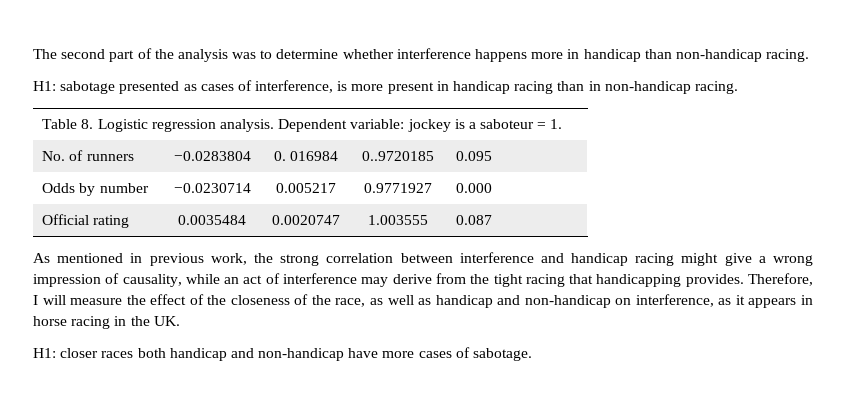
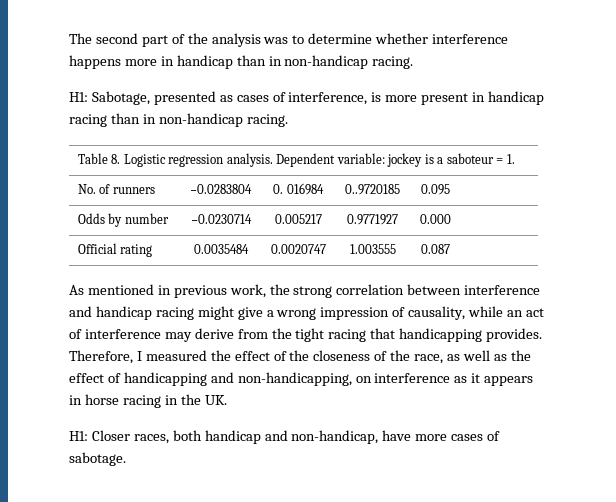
(672, 54) none -> [268,56,282,66] in
[60,81,116,94] sabotage -> [91,91,150,105] Sabotage,
[42,295,123,305] will measure -> [145,350,207,361] measured
[435,294,714,308] handicap and non-handicap on interference, -> [510,350,531,361] [69,372,451,386] the effect of handicapping and non-handicapping, on interference
[60,348,134,358] closer races -> [91,430,169,444] Closer races,
[258,348,345,361] non-handicap -> [291,430,379,444] non-handicap,

